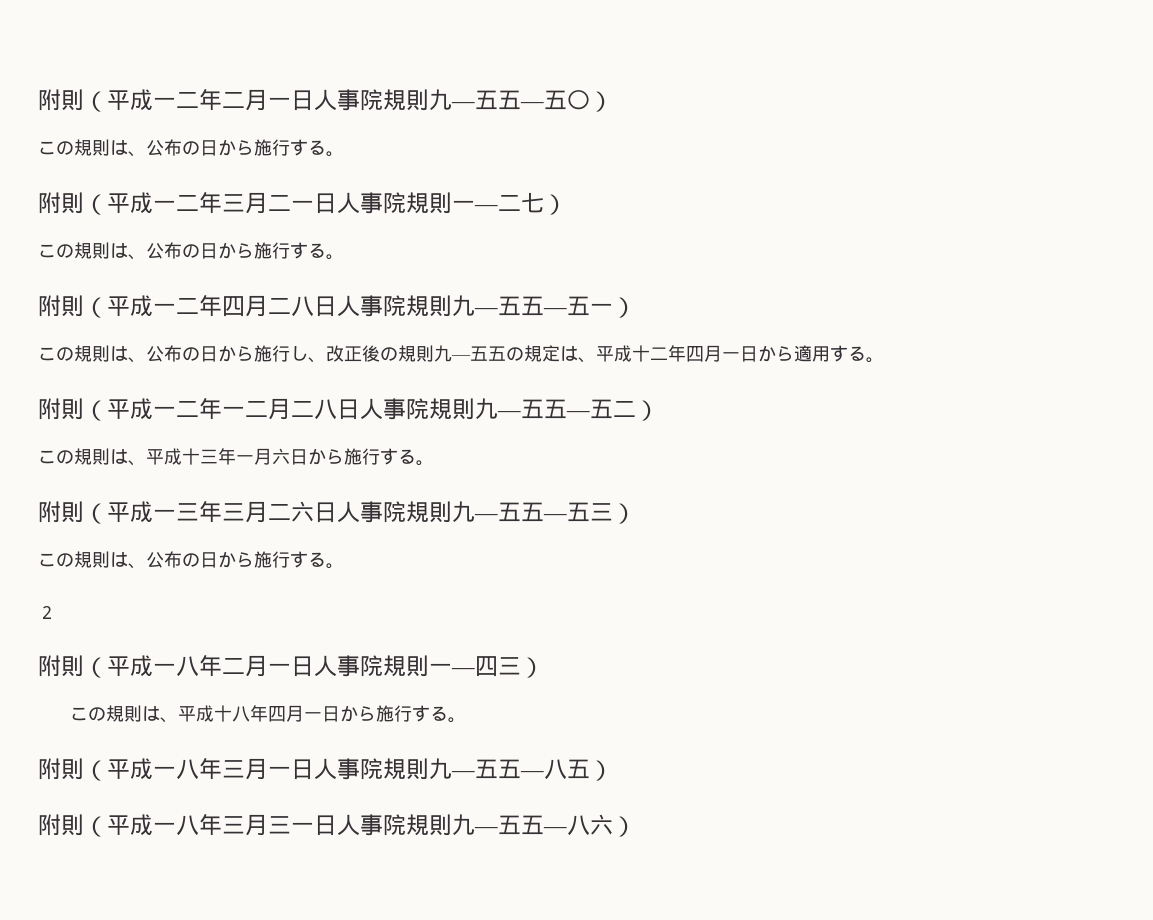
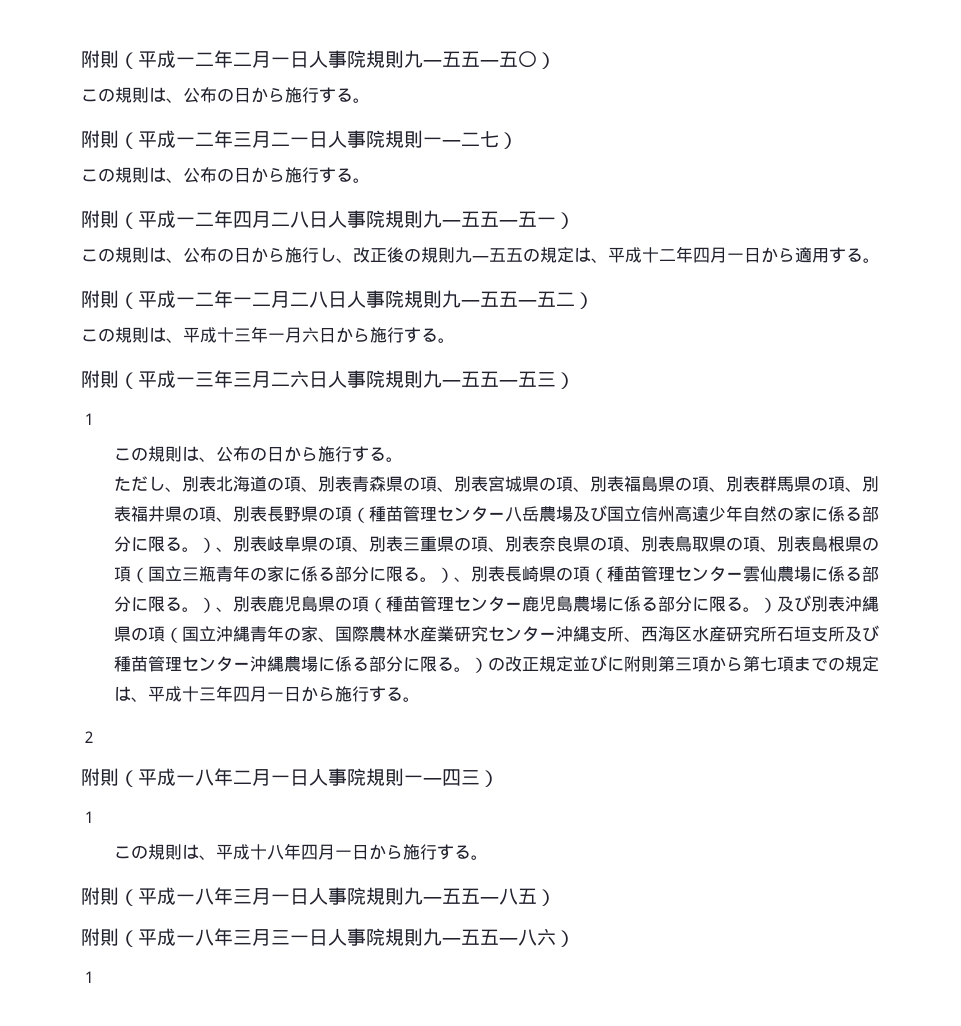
[38,551,344,569] // この規則は、公布の日から施行する。 -> [81,413,97,425] [113,446,403,462] [113,476,879,492] [113,505,879,523] [113,536,879,553] [113,565,879,583] [113,595,879,613] [113,625,879,643] [113,655,879,673] [113,685,420,702] // １ // この規則は、公布の日から施行する。 // ただし、別表北海道の項、別表青森県の項、別表宮城県の項、別表福島県の項、別表群馬県の項、別表福井県の項、別表長野県の項（種苗管理センター八岳農場及び国立信州高遠少年自然の家に係る部分に限る。）、別表岐阜県の項、別表三重県の項、別表奈良県の項、別表鳥取県の項、別表島根県の項（国立三瓶青年の家に係る部分に限る。）、別表長崎県の項（種苗管理センター雲仙農場に係る部分に限る。）、別表鹿児島県の項（種苗管理センター鹿児島農場に係る部分に限る。）及び別表沖縄県の項（国立沖縄青年の家、国際農林水産業研究センター沖縄支所、西海区水産研究所石垣支所及び種苗管理センター沖縄農場に係る部分に限る。）の改正規定並びに附則第三項から第七項までの規定は、平成十三年四月一日から施行する。
(544, 667) none -> [81,811,97,823] // １
(636, 826) none -> [81,971,97,983] // １

